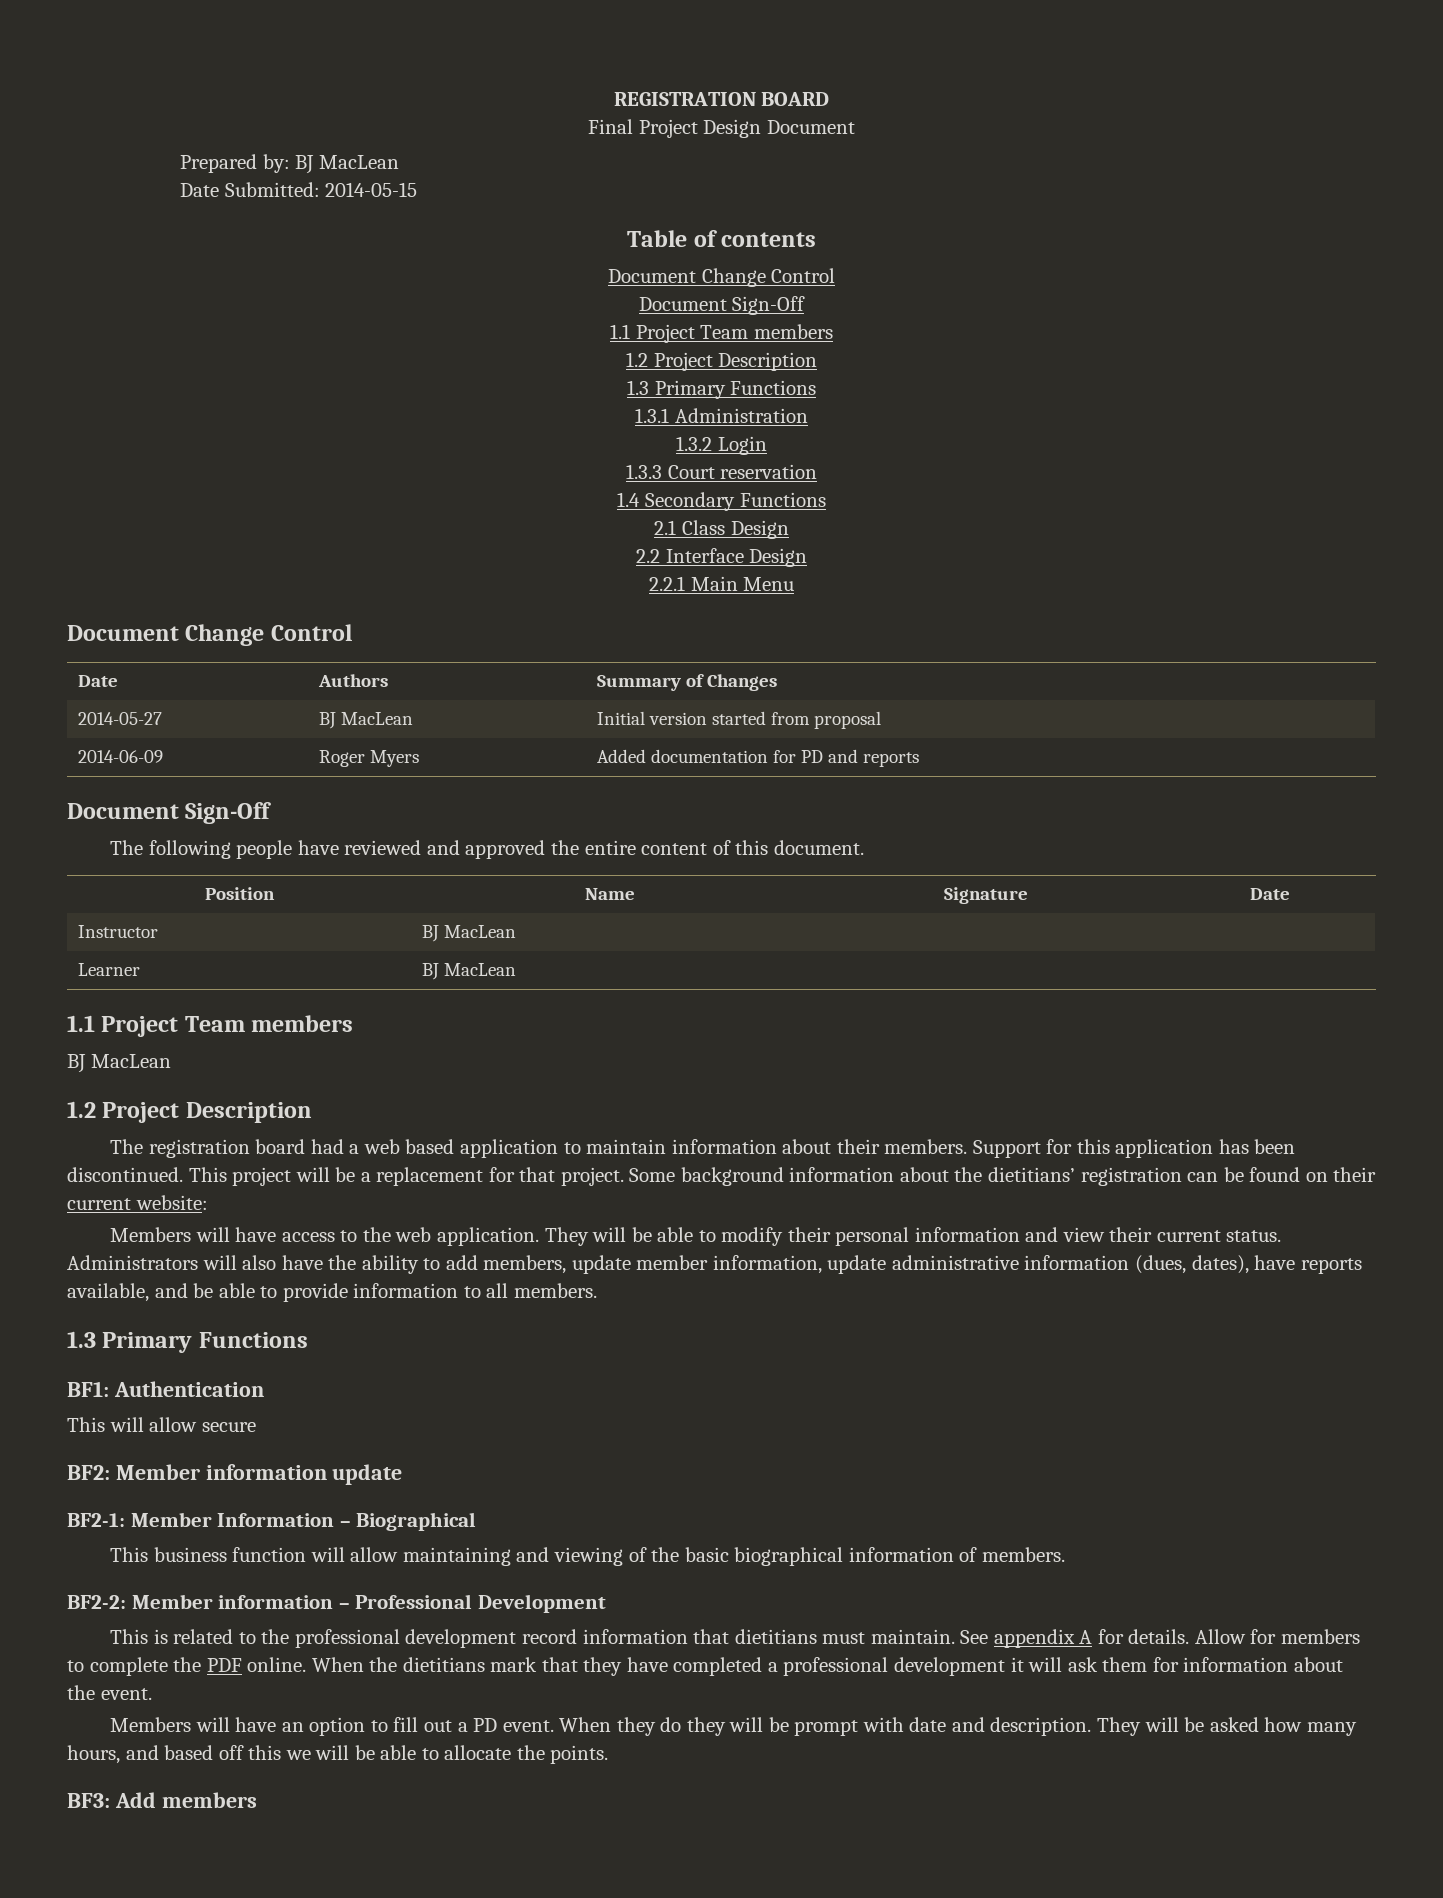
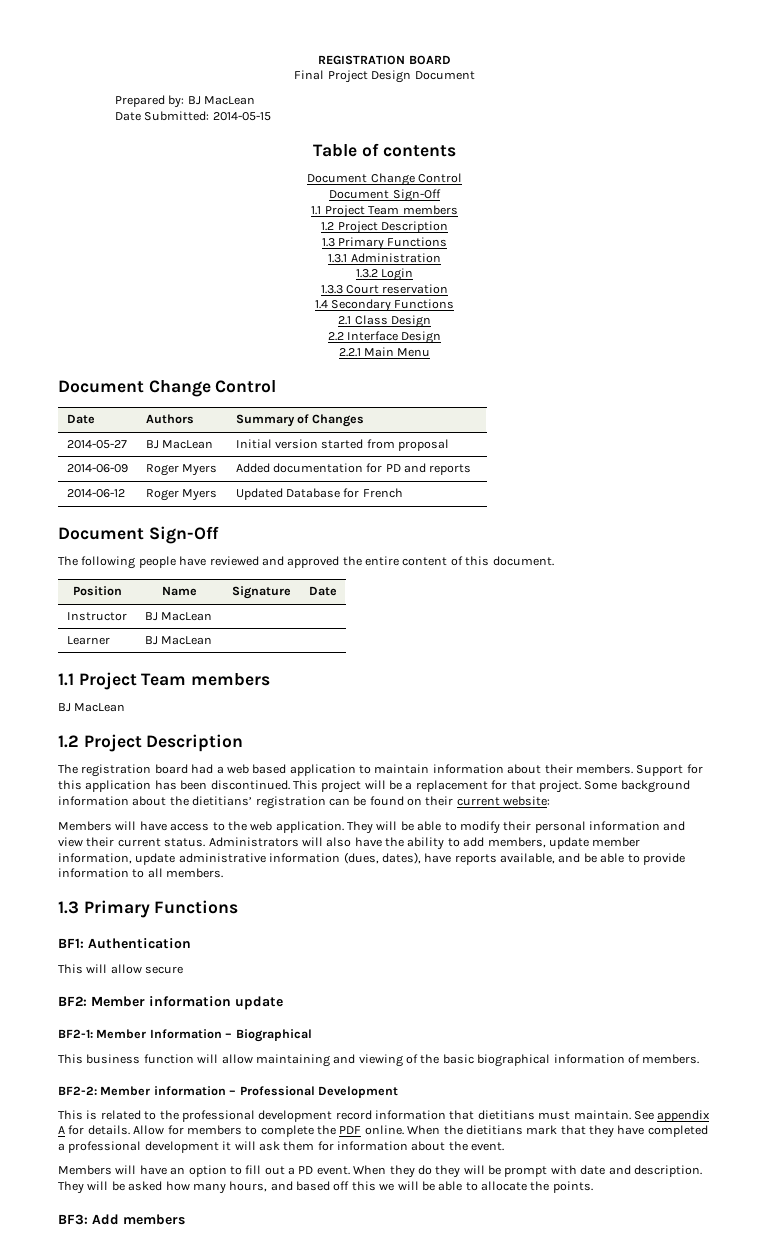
(919, 759) none -> [66,489,125,498] [145,489,217,501] [235,488,403,500] // 2014-06-12 | Roger Myers | Updated Database for French

